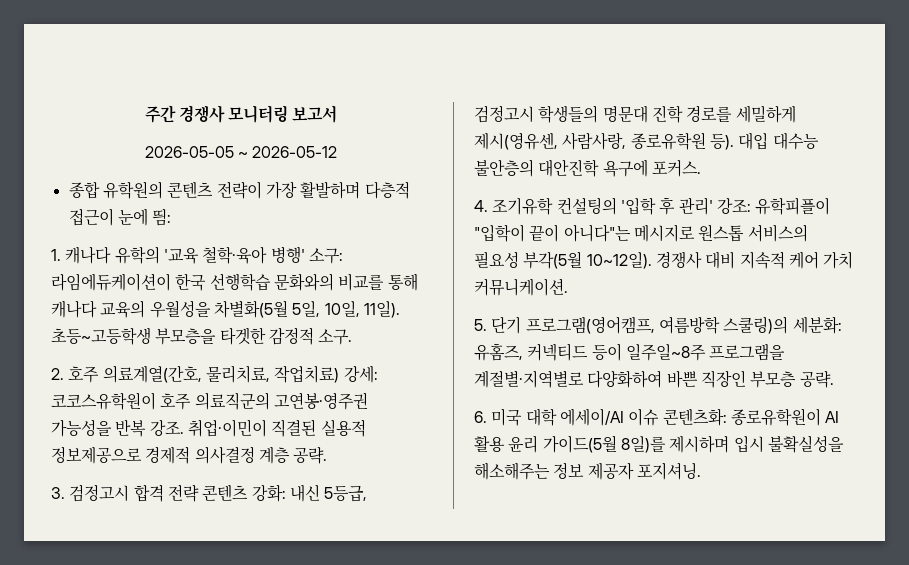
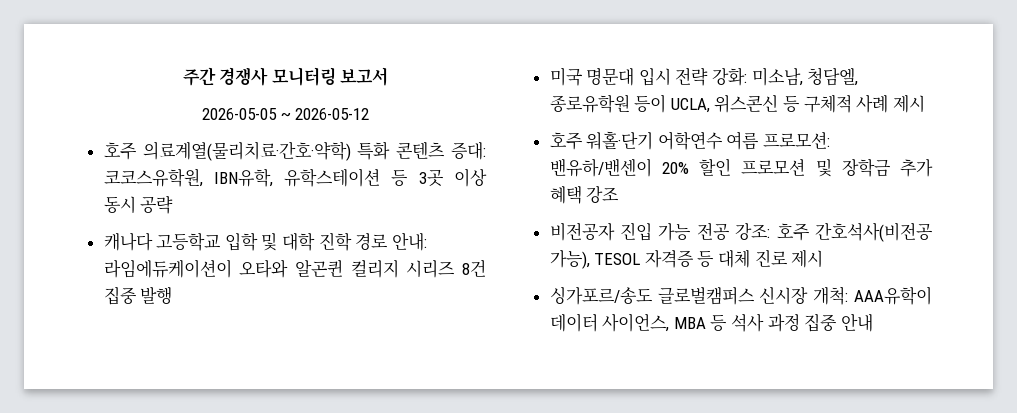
[68,181,410,199] [68,208,172,226] [51,246,343,264] [51,273,418,291] [51,300,400,318] [51,327,353,345] [51,365,378,383] [51,392,368,410] [51,419,366,437] [51,446,328,464] [51,484,368,502] [474,105,796,123] [474,132,819,150] [474,159,701,177] [474,197,831,215] [474,224,808,242] [474,251,854,269] [474,278,568,296] [474,316,842,334] [474,343,786,361] [474,370,834,388] [474,408,840,426] [474,435,844,453] [474,462,701,480] 종합 유학원의 콘텐츠 전략이 가장 활발하며 다층적 접근이 눈에 띔: // 1. 캐나다 유학의 '교육 철학·육아 병행' 소구: 라임에듀케이션이 한국 선행학습 문화와의 비교를 통해 캐나다 교육의 우월성을 차별화(5월 5일, 10일, 11일). 초등~고등학생 부모층을 타겟한 감정적 소구. // 2. 호주 의료계열(간호, 물리치료, 작업치료) 강세: 코코스유학원이 호주 의료직군의 고연봉·영주권 가능성을 반복 강조. 취업·이민이 직결된 실용적 정보제공으로 경제적 의사결정 계층 공략. // 3. 검정고시 합격 전략 콘텐츠 강화: 내신 5등급, 검정고시 학생들의 명문대 진학 경로를 세밀하게 제시(영유센, 사람사랑, 종로유학원 등). 대입 대수능 불안층의 대안진학 욕구에 포커스. // 4. 조기유학 컨설팅의 '입학 후 관리' 강조: 유학피플이 "입학이 끝이 아니다"는 메시지로 원스톱 서비스의 필요성 부각(5월 10~12일). 경쟁사 대비 지속적 케어 가치 커뮤니케이션. // 5. 단기 프로그램(영어캠프, 여름방학 스쿨링)의 세분화: 유홈즈, 커넥티드 등이 일주일~8주 프로그램을 계절별·지역별로 다양화하여 바쁜 직장인 부모층 공략. // 6. 미국 대학 에세이/AI 이슈 콘텐츠화: 종로유학원이 AI 활용 윤리 가이드(5월 8일)를 제시하며 입시 불확실성을 해소해주는 정보 제공자 포지셔닝. -> [103,141,486,161] [103,168,487,187] [103,195,174,214] [103,232,427,251] [103,259,487,278] [103,286,173,305] [549,67,859,86] [549,94,925,113] [549,131,831,150] [549,158,933,177] [549,186,620,204] [549,222,933,242] [549,249,824,269] [549,286,932,305] [549,313,873,332] 호주 의료계열(물리치료·간호·약학) 특화 콘텐츠 증대: 코코스유학원, IBN유학, 유학스테이션 등 3곳 이상 동시 공략 // 캐나다 고등학교 입학 및 대학 진학 경로 안내: 라임에듀케이션이 오타와 알곤퀸 컬리지 시리즈 8건 집중 발행 // 미국 명문대 입시 전략 강화: 미소남, 청담엘, 종로유학원 등이 UCLA, 위스콘신 등 구체적 사례 제시 // 호주 워홀·단기 어학연수 여름 프로모션: 밴유하/밴센이 20% 할인 프로모션 및 장학금 추가 혜택 강조 // 비전공자 진입 가능 전공 강조: 호주 간호석사(비전공 가능), TESOL 자격증 등 대체 진로 제시 // 싱가포르/송도 글로벌캠퍼스 신시장 개척: AAA유학이 데이터 사이언스, MBA 등 석사 과정 집중 안내

